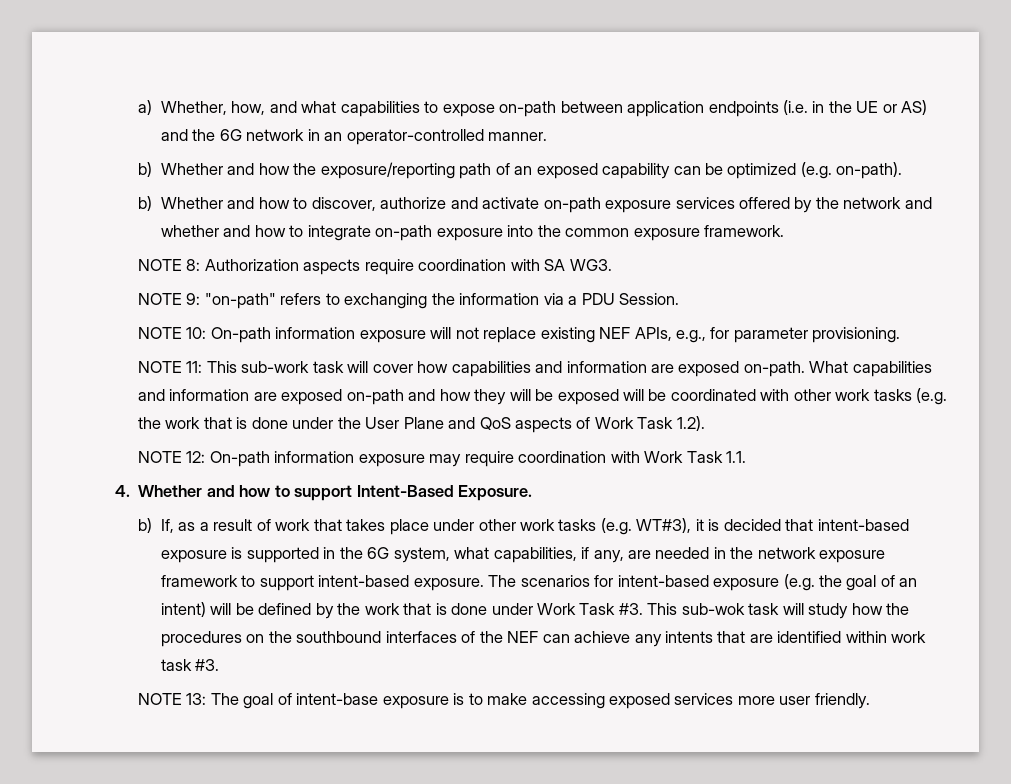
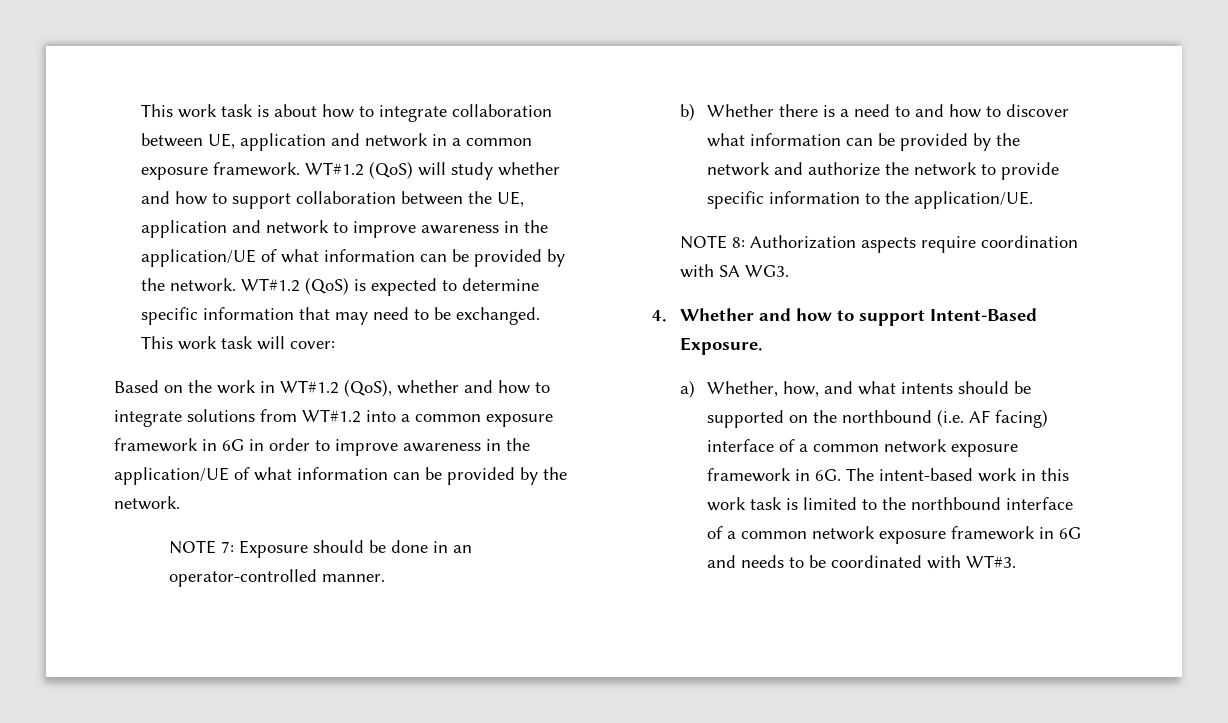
[138,100,928,117] [161,129,305,141] a) Whether, how, and what capabilities to expose on-path between application endpoints (i.e. in the UE or AS) and the 6G network -> [141,104,553,122] [141,133,533,151] [141,161,561,180] [141,191,525,209] [141,220,549,238] [141,249,566,267] [141,277,540,296] [141,307,541,325] [141,336,336,350] [114,379,550,397] [114,409,553,427] [114,438,530,456] [114,467,567,485] [114,496,180,510] [168,540,428,558] This work task is about how to integrate collaboration between UE, application and network in a common exposure framework. WT#1.2 (QoS) will study whether and how to support collaboration between the UE, application and network to improve awareness in the application/UE of what information can be provided by the network. WT#1.2 (QoS) is expected to determine specific information that may need to be exchanged. This work task will cover: // Based on the work in WT#1.2 (QoS), whether and how to integrate solutions from WT#1.2 into a common exposure framework in 6G in order to improve awareness in the application/UE of what information can be provided by the network. // NOTE 7: Exposure should be done
[227,162,903,179] [138,196,932,213] [161,225,785,241] and how the exposure/reporting path of an exposed capability can be optimized (e.g. on-path). // b) Whether and how to discover, authorize and activate on-path exposure services offered by the network and whether and how to integrate on-path exposure into the common exposure framework. -> [779,104,1070,118] [707,133,1021,151] [707,162,1060,180] [707,191,1034,209] there is a need to and how to discover what information can be provided by the network and authorize the network to provide specific information to the application/UE.
[138,293,680,309] [138,327,901,343] [138,361,932,377] [138,388,948,405] [138,416,705,433] [138,451,747,467] // NOTE 9: "on-path" refers to exchanging the information via a PDU Session. // NOTE 10: On-path information exposure will not replace existing NEF APIs, e.g., for parameter provisioning. // NOTE 11: This sub-work task will cover how capabilities and information are exposed on-path. What capabilities and information are exposed on-path and how they will be exposed will be coordinated with other work tasks (e.g. the work that is done under the User Plane and QoS aspects of Work Task 1.2). // NOTE 12: On-path information exposure may require coordination with Work Task 1.1. -> (789, 271) none
[138,518,909,535] [161,547,886,563] [161,574,918,591] [161,602,910,619] [161,631,927,647] [161,659,220,671] [138,693,870,709] b) If, as a result of work that takes place under other work tasks (e.g. WT#3), it is decided that intent-based exposure is supported in the 6G system, what capabilities, if any, are needed in the network exposure framework to support intent-based exposure. The scenarios for intent-based exposure (e.g. the goal of an intent) will be defined by the work that is done under Work Task #3. This sub-wok task will study how the procedures on the southbound interfaces of the NEF can achieve any intents that are identified within work task #3. // NOTE 13: The goal of intent-base exposure is to make accessing exposed services more user friendly. -> [679,380,1032,398] [707,409,1049,428] [707,439,1019,457] [707,468,1070,482] [707,497,1074,511] [707,526,1082,544] [707,555,1017,569] a) Whether, how, and what intents should be supported on the northbound (i.e. AF facing) interface of a common network exposure framework in 6G. The intent-based work in this work task is limited to the northbound interface of a common network exposure framework in 6G and needs to be coordinated with WT#3.

